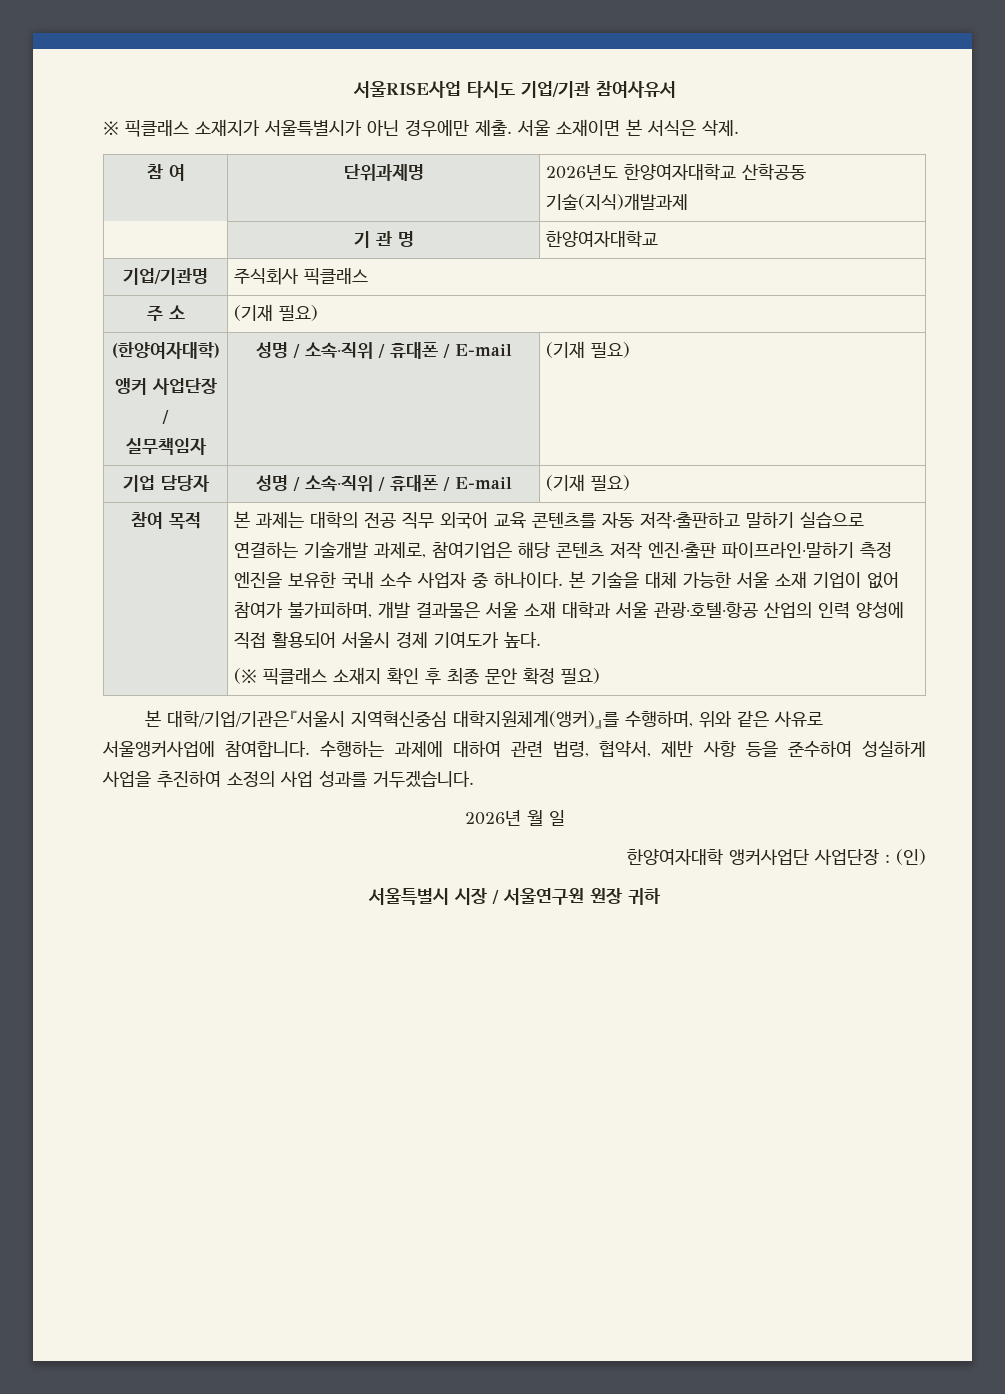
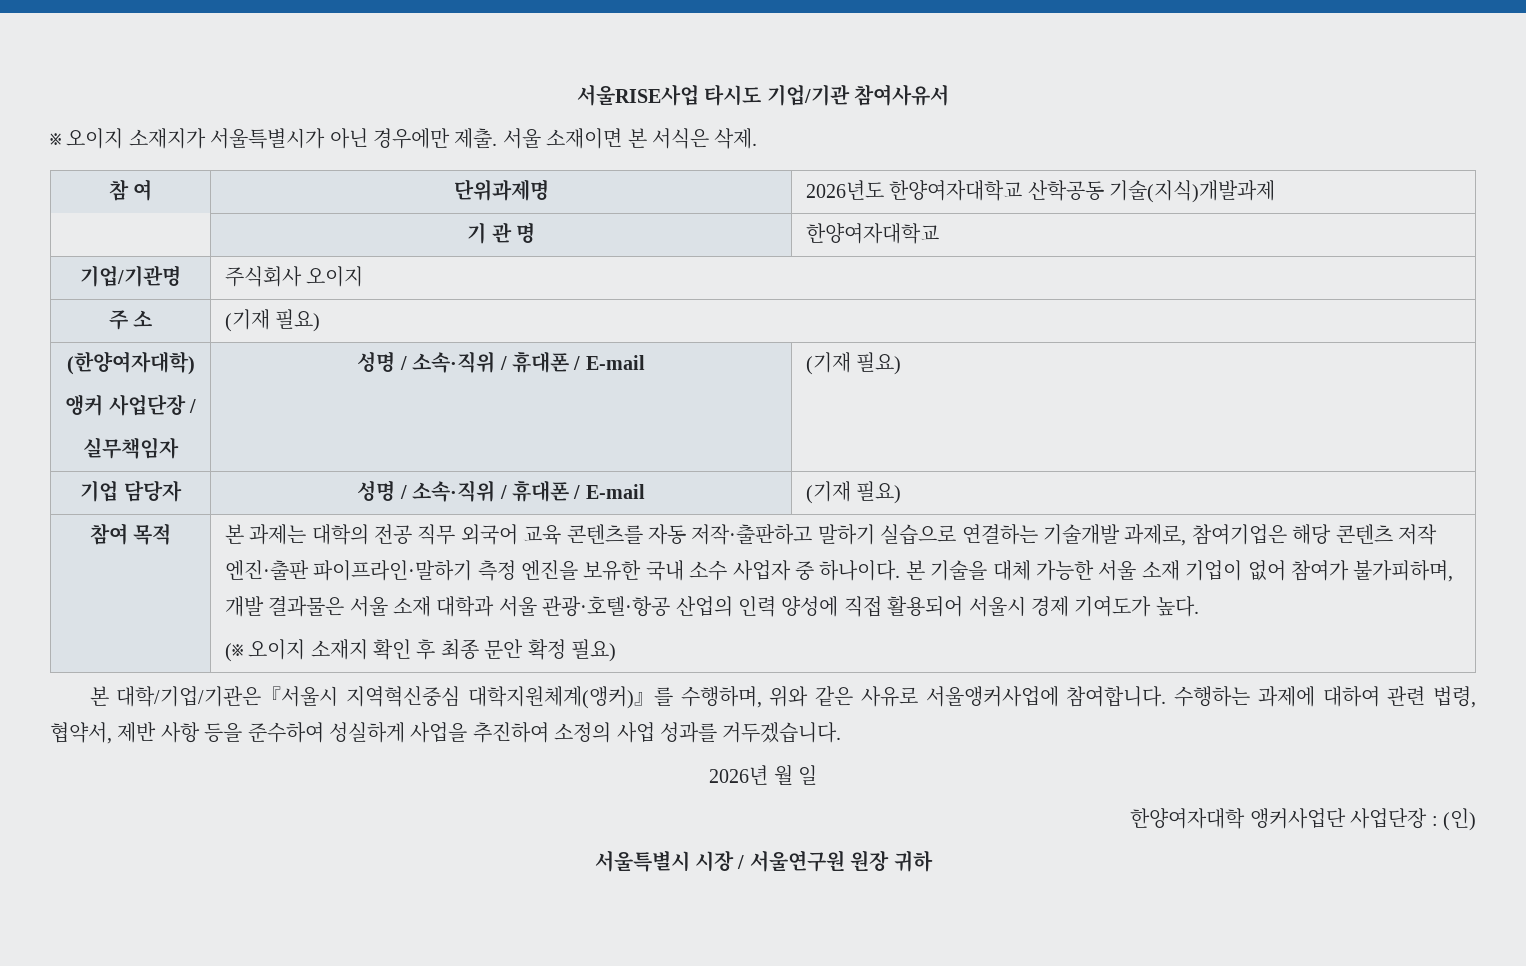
[125,120,189,137] 픽클래스 -> [66,128,124,149] 오이지
[304,268,369,285] 픽클래스 -> [306,266,364,287] 오이지
[263,668,328,685] 픽클래스 -> [248,639,306,660] 오이지

